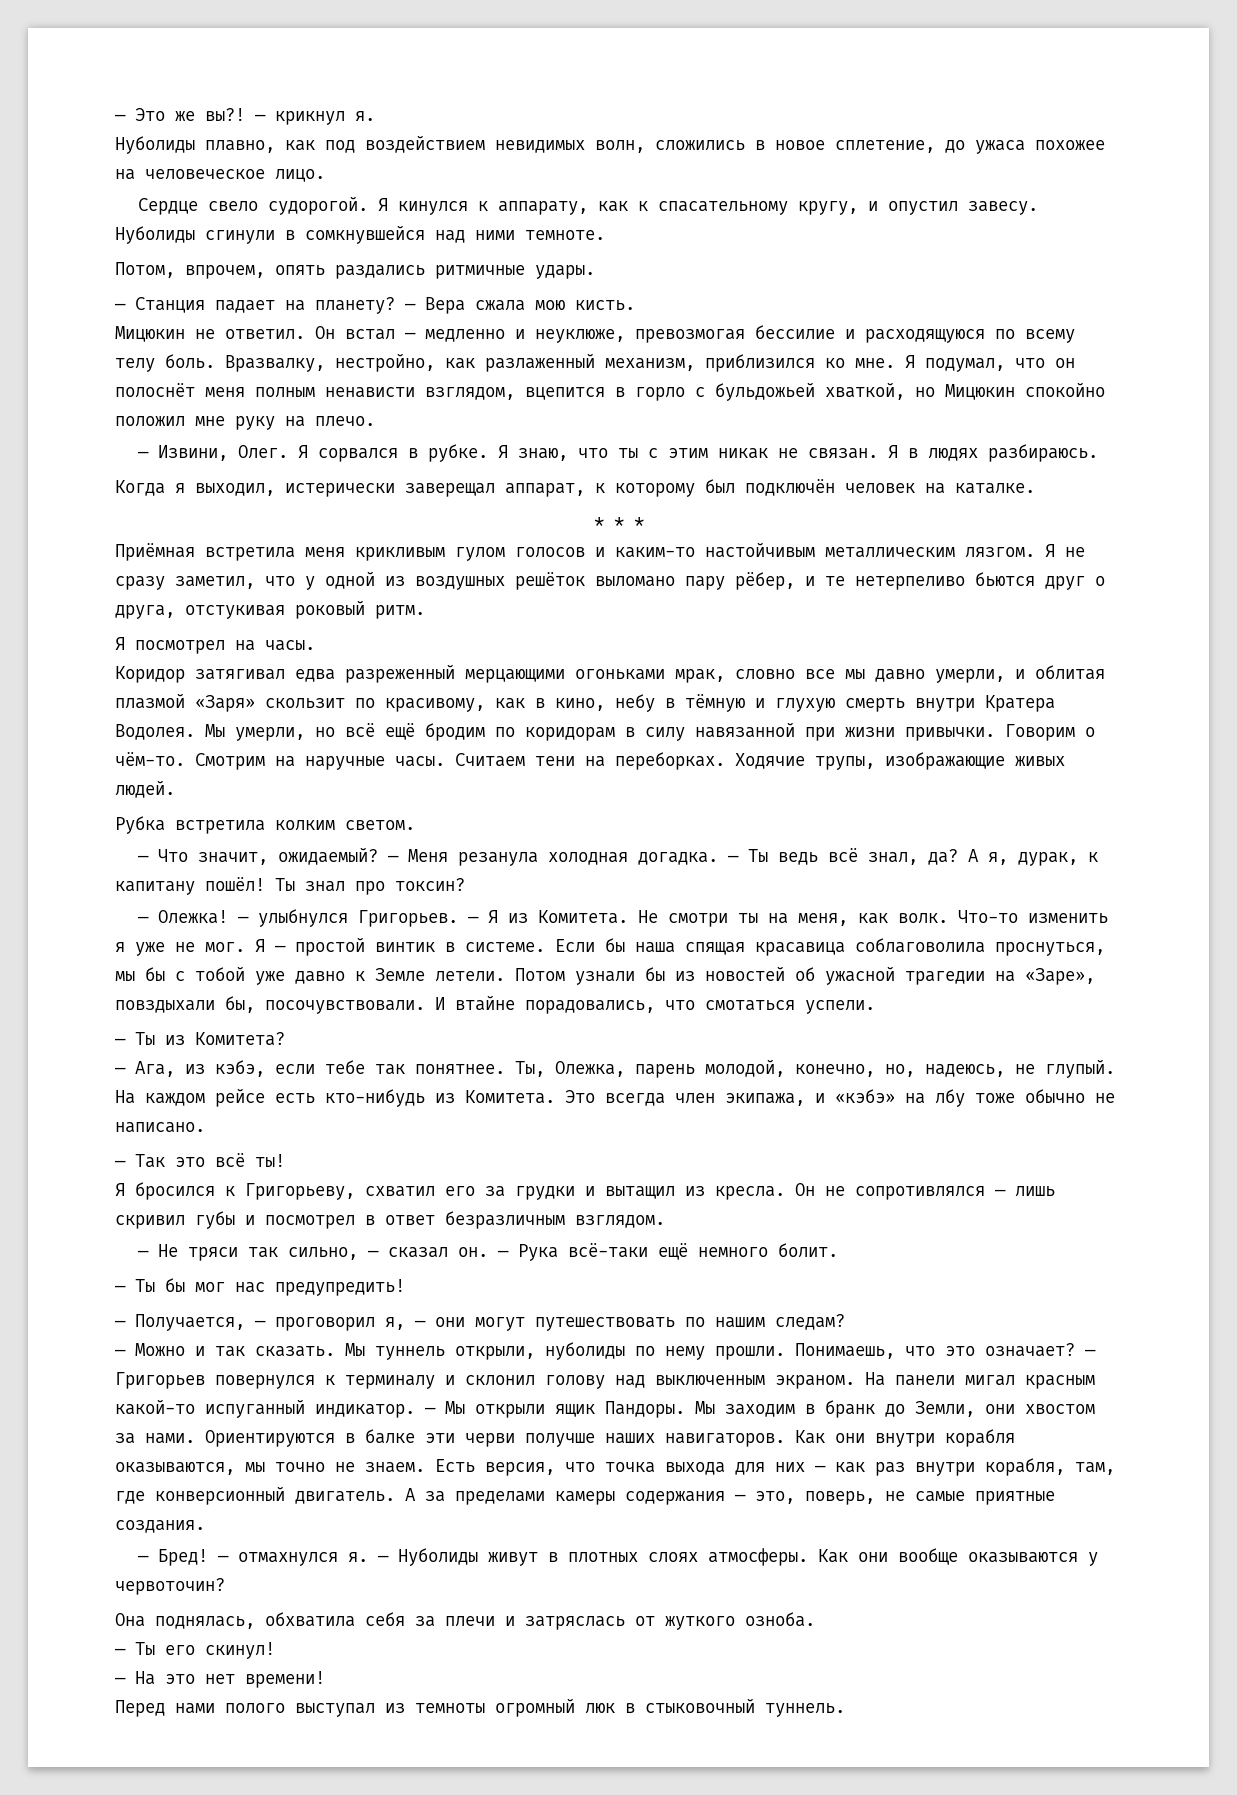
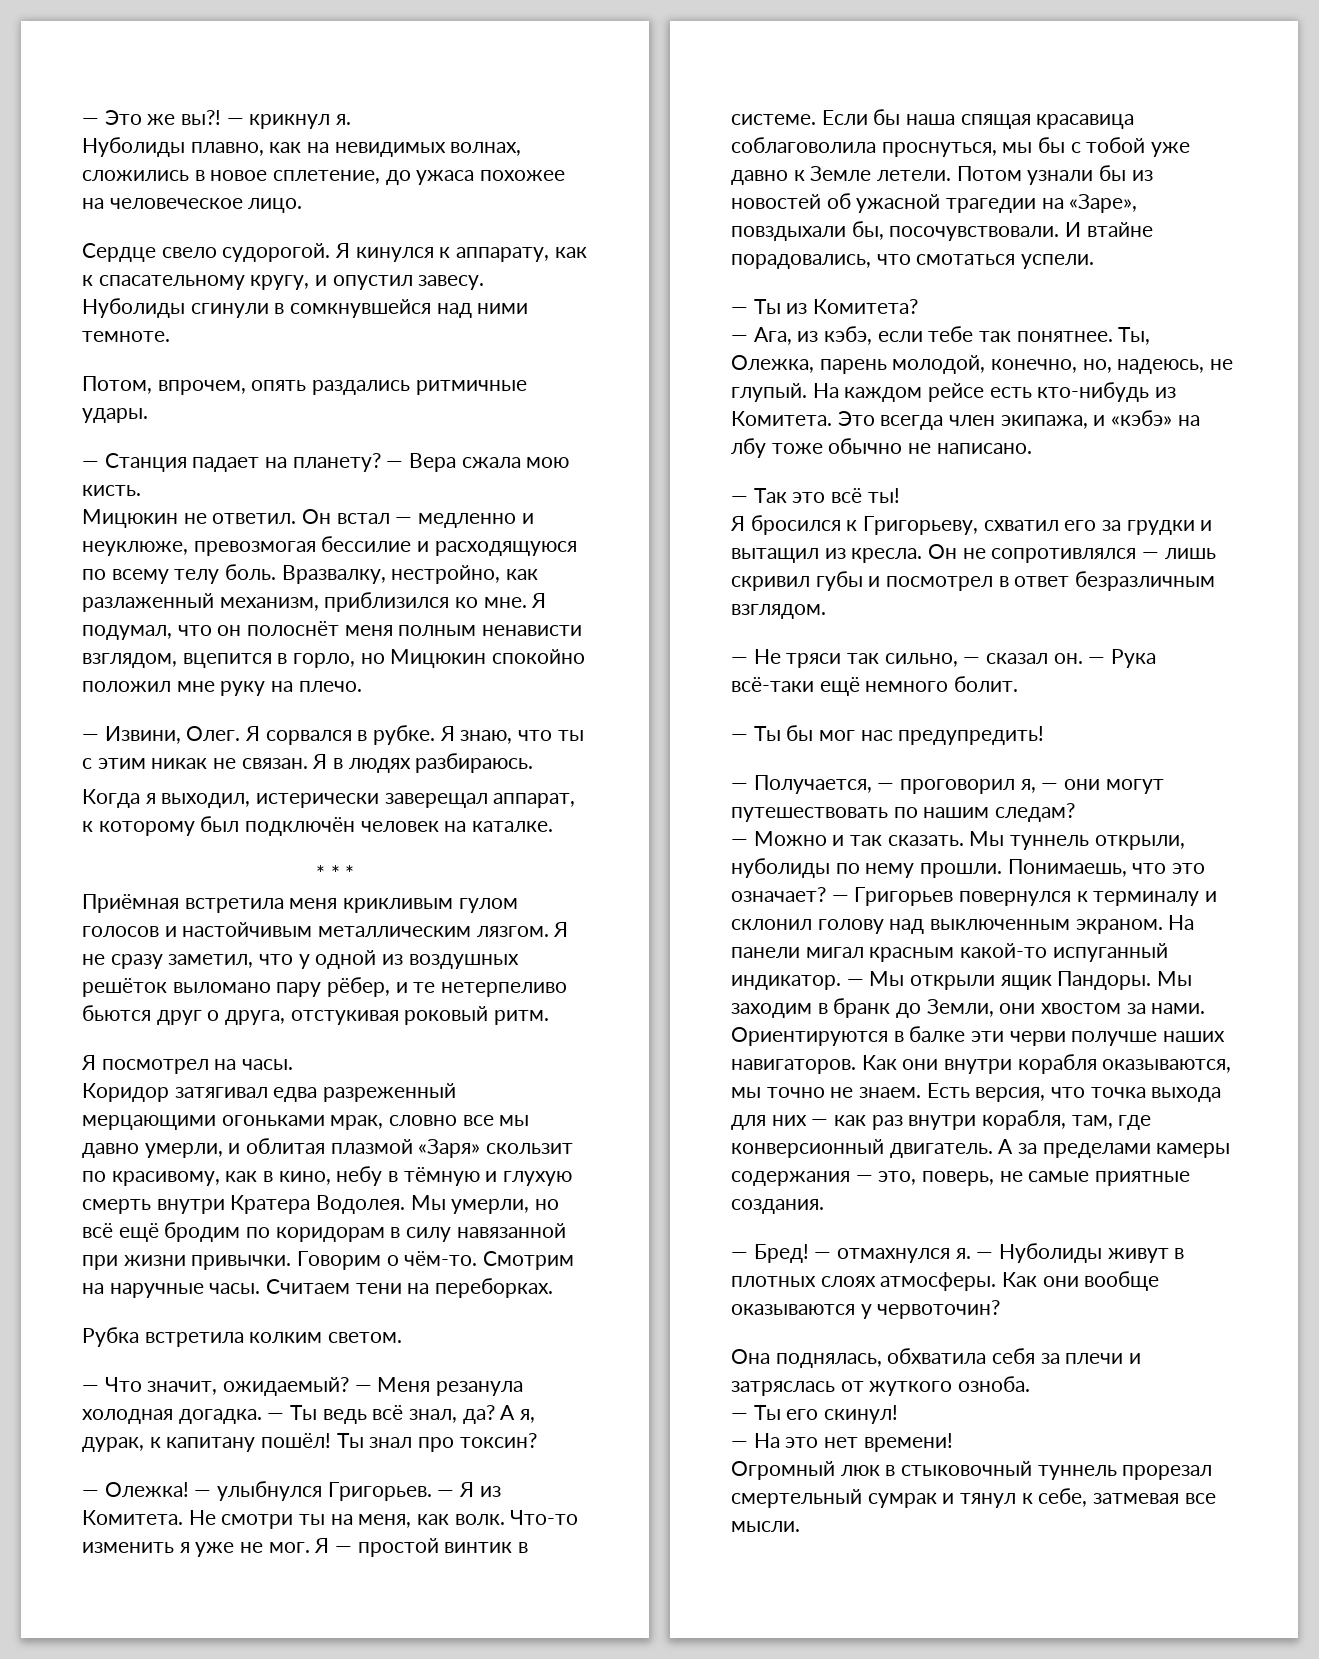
[325,135,645,153] под воздействием невидимых волн, -> [307,142,522,157] на невидимых волнах,
[635,382,905,401] горло с бульдожьей хваткой, -> [293,653,356,668] горло,
[615,547,695,558] каким-то -> (177, 931) none
[735,752,1065,770] [115,780,175,798] Ходячие трупы, изображающие живых людей. -> (554, 1288) none
[115,1698,845,1717] Перед нами полого выступал из темноты огромный люк в стыковочный туннель. -> [731,1461,1213,1480] [731,1488,1216,1508] [731,1521,800,1532] Огромный люк в стыковочный туннель прорезал смертельный сумрак и тянул к себе, затмевая все мысли.

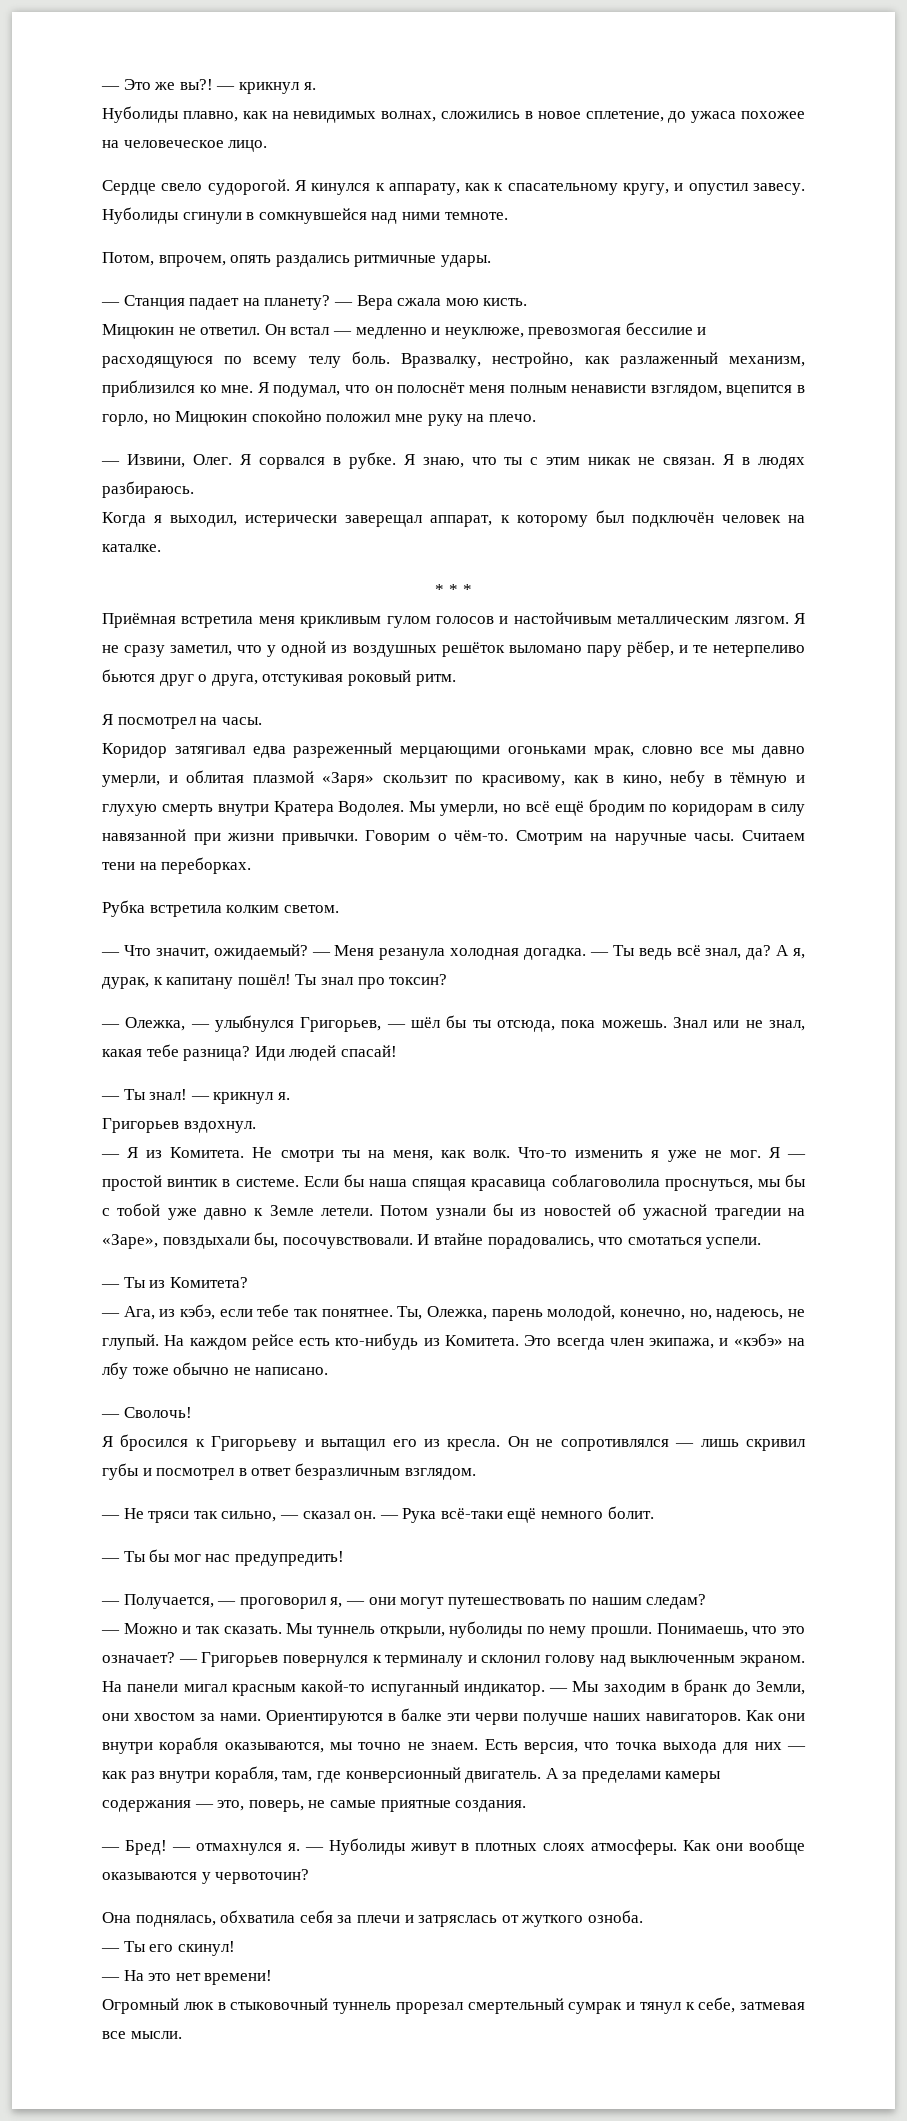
[104,1482,189,1497] Олежка! -> [125,1017,186,1031] Олежка,
[327,1482,432,1501] Григорьев. -> [300,1015,805,1032] [102,1044,397,1061] [101,1089,290,1104] [102,1118,256,1133] Григорьев, — шёл бы ты отсюда, пока можешь. Знал или не знал, какая тебе разница? Иди людей спасай! // — Ты знал! — крикнул я. // Григорьев вздохнул. //
[753,488,900,503] Так это всё ты! -> [123,1407,192,1418] Сволочь!
[863,516,1195,535] Григорьеву, схватил его за грудки -> [211,1436,298,1451] Григорьеву
(819, 555) none -> [392,1439,417,1447] его
[910,971,1193,990] открыли ящик Пандоры. Мы -> (600, 1686) none

